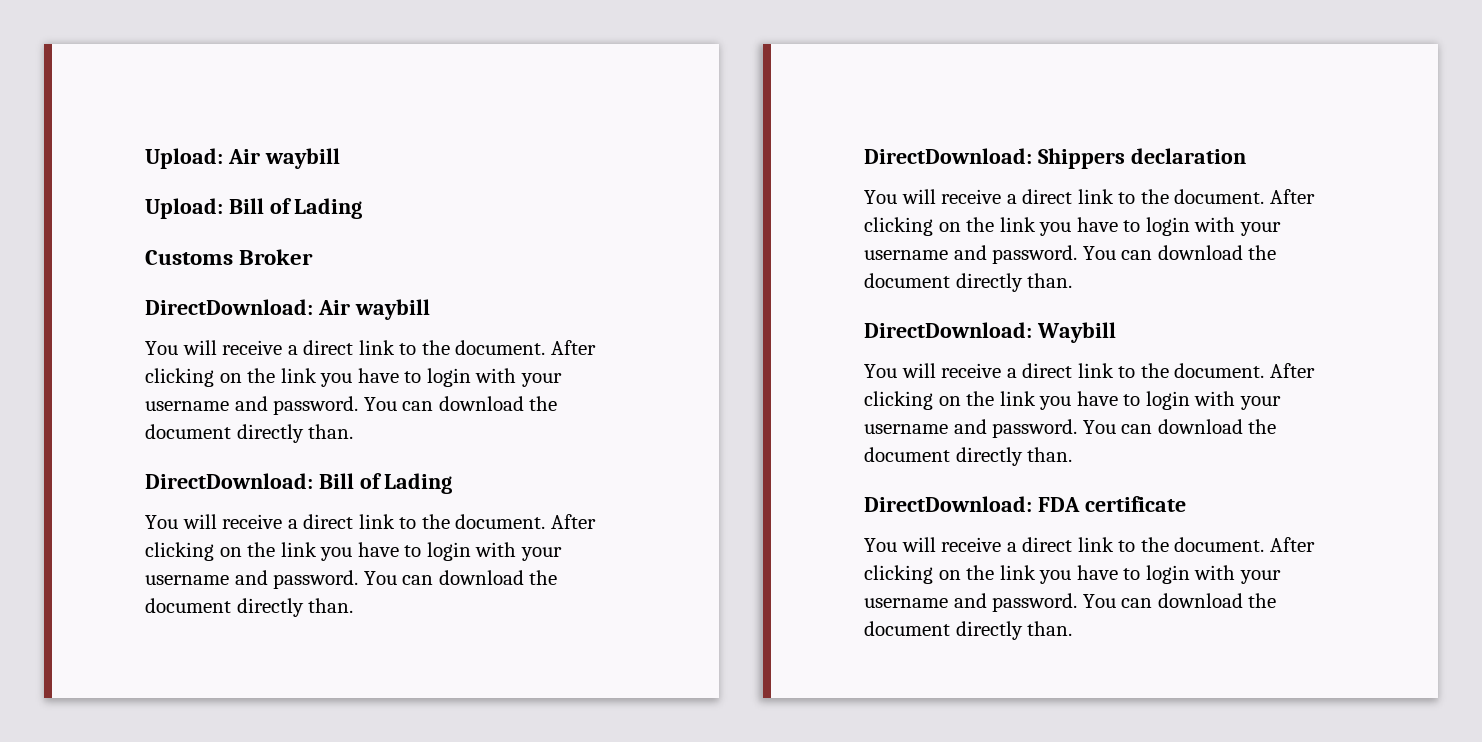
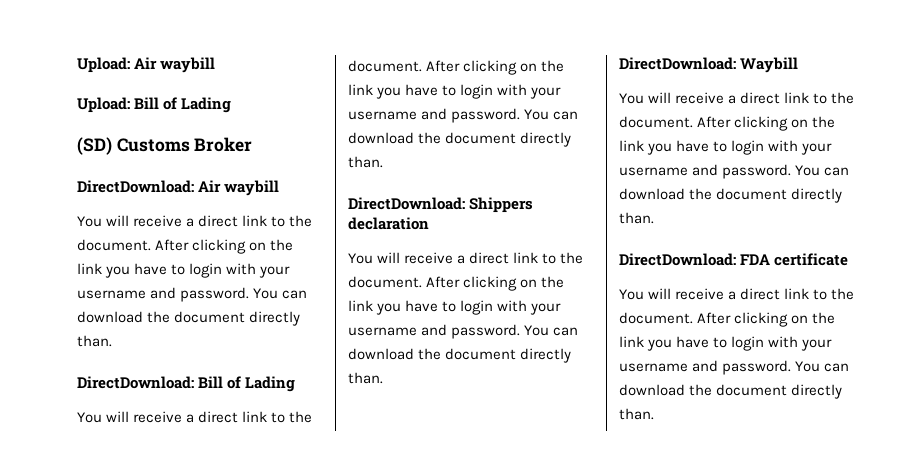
(363, 208) none -> [77,137,112,155] (SD)

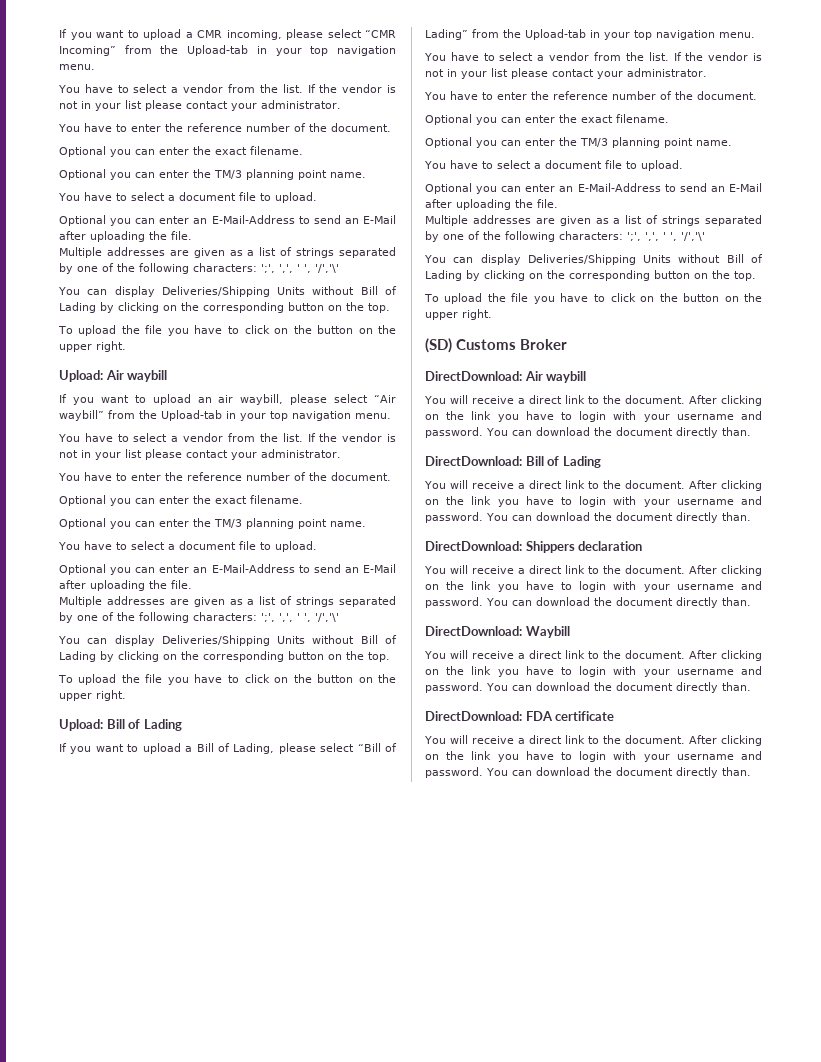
[77,57,216,73] [77,97,232,113] Upload: Air waybill // Upload: Bill of Lading -> [59,29,396,40] [59,45,397,56] [59,64,95,70] [58,84,397,93] [59,100,341,111] [58,123,391,132] [59,146,303,157] [59,169,366,180] [58,192,317,203] [59,215,396,226] [59,231,192,242] [59,247,396,258] [59,263,339,274] [58,286,397,297] [59,302,390,313] [58,325,396,336] [59,341,126,352] [59,370,168,382] [59,394,397,405] [59,410,391,421] [58,433,397,442] [59,449,341,460] [58,472,391,481] [59,495,303,506] [59,518,366,529] [58,541,317,552] [59,564,396,575] [59,580,192,591] [59,596,396,607] [59,612,339,623] [58,635,397,646] [59,651,390,662] [58,674,396,685] [59,690,126,701] [59,719,182,731] [59,743,398,754] [425,29,755,40] [424,52,762,61] [425,68,707,79] [424,91,757,100] [425,114,669,125] [425,137,732,148] [424,160,683,171] [425,183,762,194] [425,199,558,210] [425,215,762,226] [425,231,705,242] [424,254,763,265] [425,270,756,281] [424,293,762,304] [425,309,492,320] If you want to upload a CMR incoming, please select “CMR Incoming” from the Upload-tab in your top navigation menu. // You have to select a vendor from the list. If the vendor is not in your list please contact your administrator. // You have to enter the reference number of the document. // Optional you can enter the exact filename. // Optional you can enter the TM/3 planning point name. // You have to select a document file to upload. // Optional you can enter an E-Mail-Address to send an E-Mail after uploading the file. // Multiple addresses are given as a list of strings separated by one of the following characters: ';', ',', ' ', '/','\' // You can display Deliveries/Shipping Units without Bill of Lading by clicking on the corresponding button on the top. // To upload the file you have to click on the button on the upper right. // Upload: Air waybill // If you want to upload an air waybill, please select “Air waybill” from the Upload-tab in your top navigation menu. // You have to select a vendor from the list. If the vendor is not in your list please contact your administrator. // You have to enter the reference number of the document. // Optional you can enter the exact filename. // Optional you can enter the TM/3 planning point name. // You have to select a document file to upload. // Optional you can enter an E-Mail-Address to send an E-Mail after uploading the file. // Multiple addresses are given as a list of strings separated by one of the following characters: ';', ',', ' ', '/','\' // You can display Deliveries/Shipping Units without Bill of Lading by clicking on the corresponding button on the top. // To upload the file you have to click on the button on the upper right. // Upload: Bill of Lading // If you want to upload a Bill of Lading, please select “Bill of Lading” from the Upload-tab in your top navigation menu. // You have to select a vendor from the list. If the vendor is not in your list please contact your administrator. // You have to enter the reference number of the document. // Optional you can enter the exact filename. // Optional you can enter the TM/3 planning point name. // You have to select a document file to upload. // Optional you can enter an E-Mail-Address to send an E-Mail after uploading the file. // Multiple addresses are given as a list of strings separated by one of the following characters: ';', ',', ' ', '/','\' // You can display Deliveries/Shipping Units without Bill of Lading by clicking on the corresponding button on the top. // To upload the file you have to click on the button on the upper right.

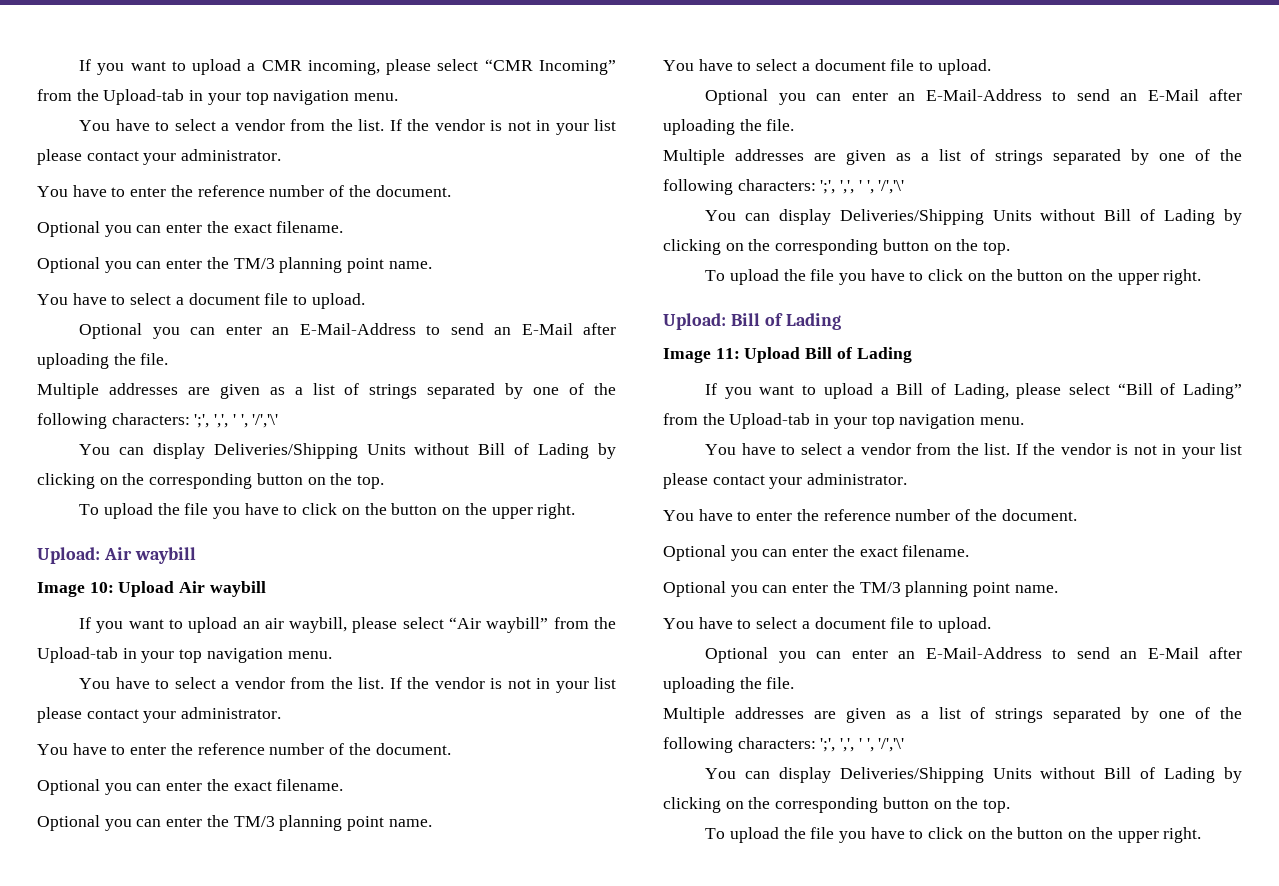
(168, 376) none -> [37,581,266,597] // Image 10: Upload Air waybill
(182, 725) none -> [663,347,912,363] // Image 11: Upload Bill of Lading
[425,338,568,353] [425,371,587,383] [424,395,762,406] [425,411,762,422] [425,427,751,438] [425,456,601,468] [424,480,762,491] [425,496,762,507] [425,512,751,523] [425,541,643,553] [424,565,762,576] [425,581,762,592] [425,597,751,608] [425,626,570,638] [424,650,762,661] [425,666,762,677] [425,682,751,693] [425,711,615,721] [424,735,762,746] [425,751,762,762] [425,767,751,778] // (SD) Customs Broker // DirectDownload: Air waybill // You will receive a direct link to the document. After clicking on the link you have to login with your username and password. You can download the document directly than. // DirectDownload: Bill of Lading // You will receive a direct link to the document. After clicking on the link you have to login with your username and password. You can download the document directly than. // DirectDownload: Shippers declaration // You will receive a direct link to the document. After clicking on the link you have to login with your username and password. You can download the document directly than. // DirectDownload: Waybill // You will receive a direct link to the document. After clicking on the link you have to login with your username and password. You can download the document directly than. // DirectDownload: FDA certificate // You will receive a direct link to the document. After clicking on the link you have to login with your username and password. You can download the document directly than. -> (1202, 835) none

